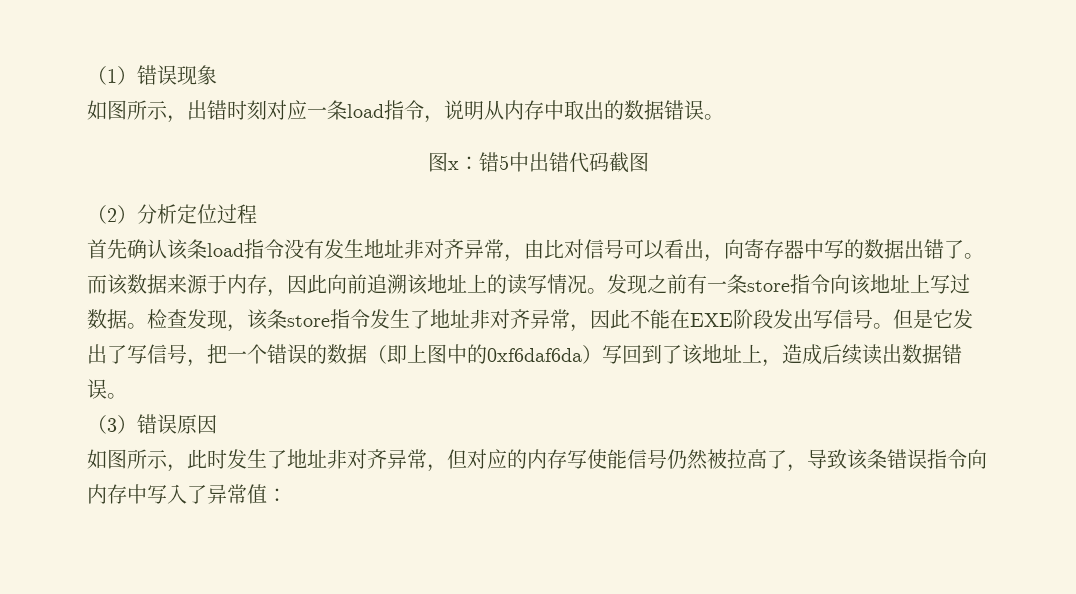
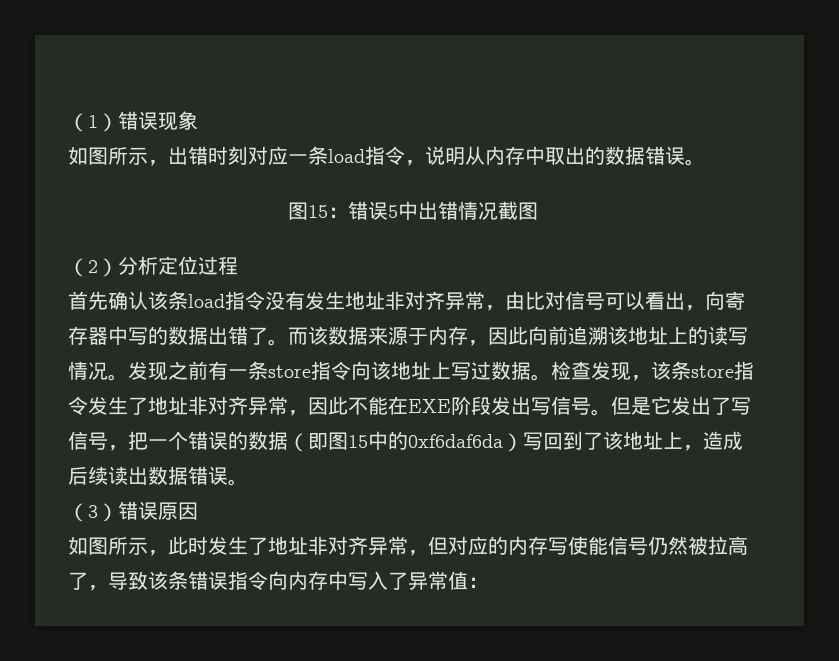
[447,152,499,172] x：错 -> [308,201,388,220] 15：错误
[568,152,609,173] 代码 -> [458,201,498,220] 情况
[407,344,447,364] 上图 -> [328,432,368,450] 图15

